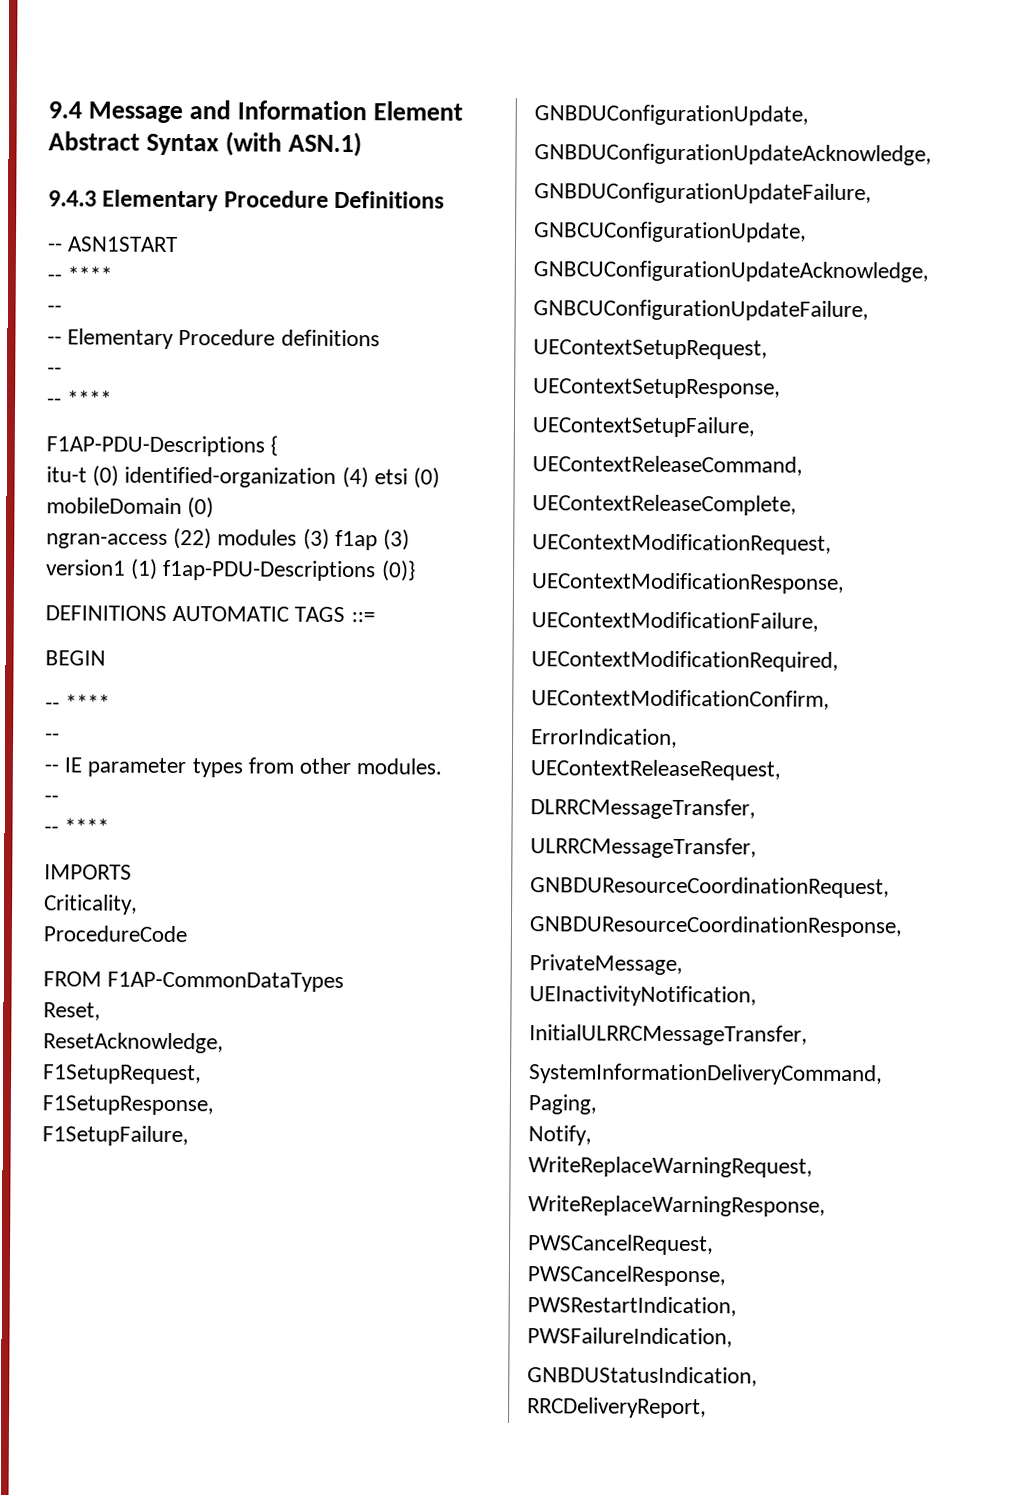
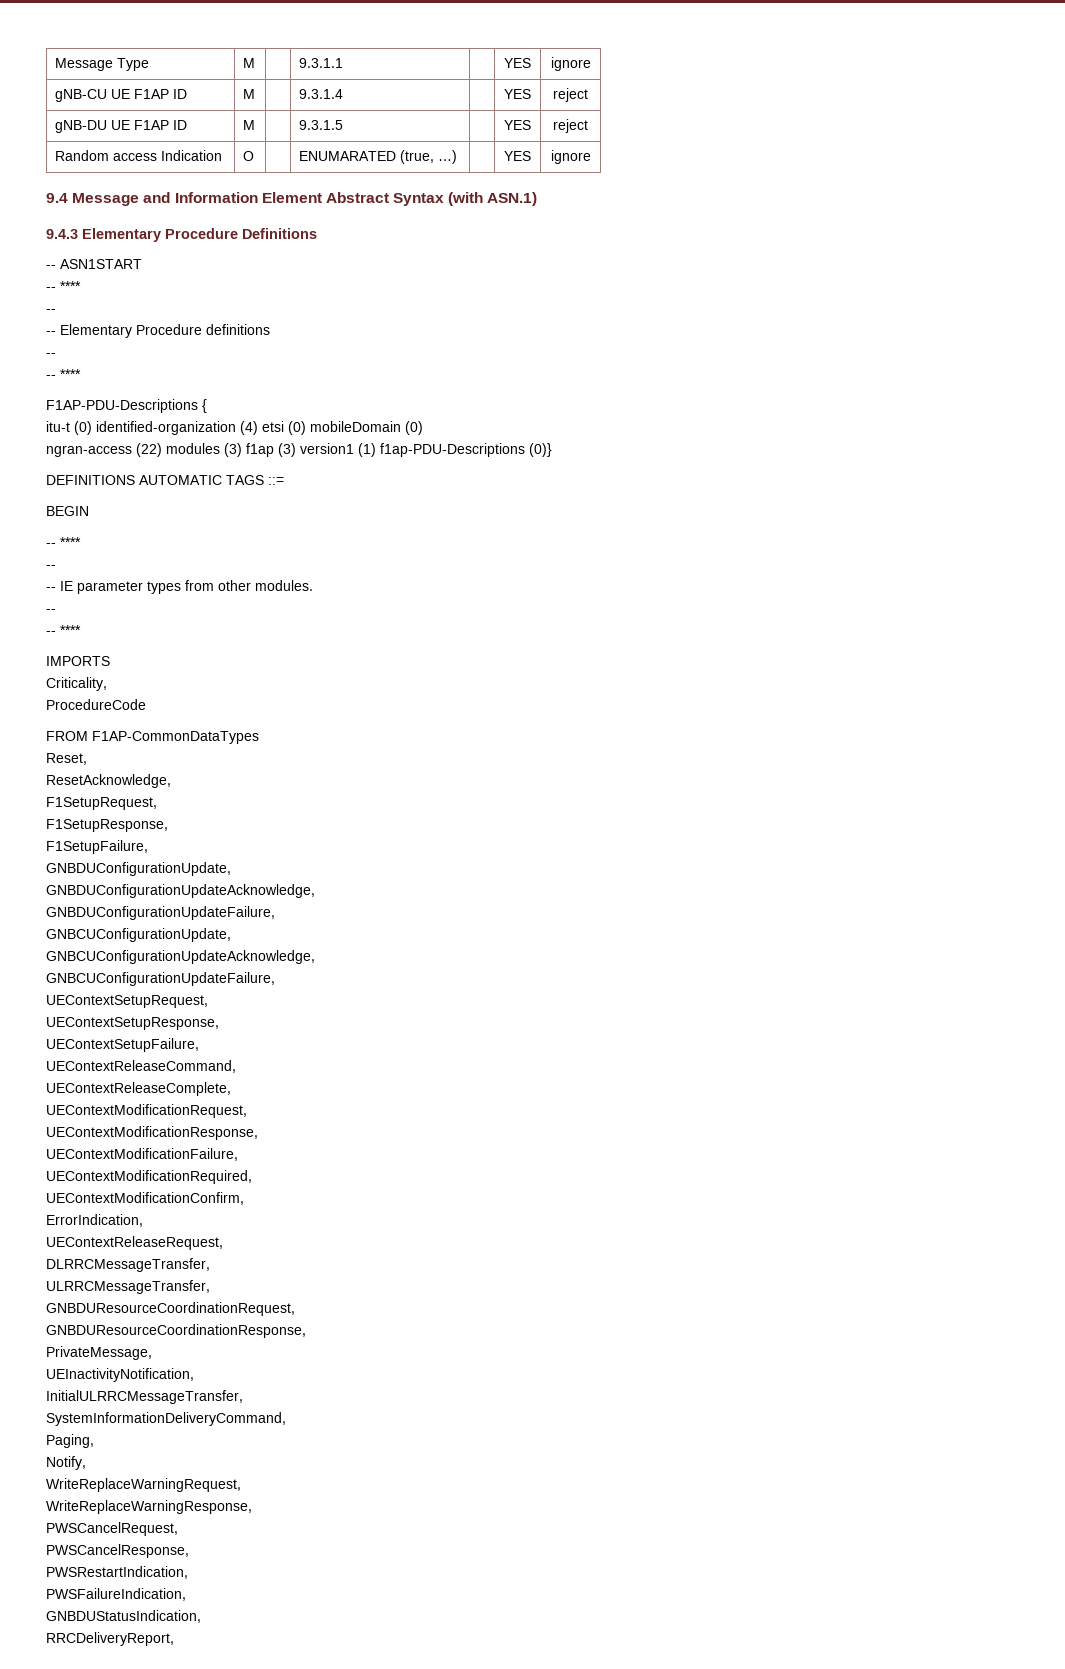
(48, 110) none -> [55,58,150,71] [243,58,256,68] [299,58,344,68] [504,58,531,68] [550,57,591,71] [55,89,188,102] [243,89,256,99] [299,89,344,99] [504,89,531,99] [553,88,588,102] [55,120,188,133] [243,120,256,130] [299,120,344,130] [504,120,531,130] [553,119,588,133] [55,150,223,161] [243,151,255,161] [299,150,458,164] [504,151,531,161] [550,150,591,164] Message Type | M | | 9.3.1.1 | | YES | ignore // gNB-CU UE F1AP ID | M | | 9.3.1.4 | | YES | reject // gNB-DU UE F1AP ID | M | | 9.3.1.5 | | YES | reject // Random access Indication | O | | ENUMARATED (true, …) | | YES | ignore //

